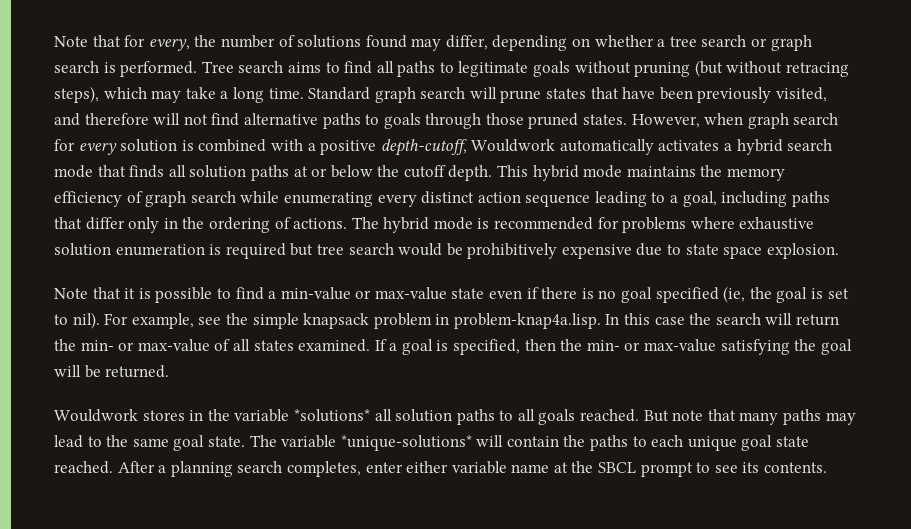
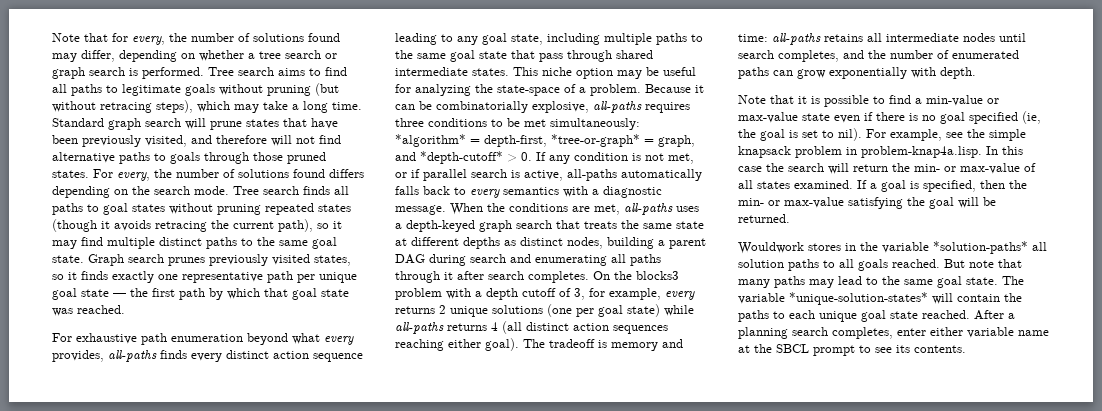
[631,113,839,129] [54,139,833,156] [54,165,786,181] [54,191,373,207] However, when graph search for every solution is combined with a positive depth-cutoff, Wouldwork automatically activates a hybrid search mode that finds all solution paths at or below the cutoff depth. This hybrid mode maintains the memory efficiency of graph search while enumerating -> [93,169,364,181] [52,186,349,198] [52,203,351,215] [52,219,342,232] [52,237,337,249] [52,254,351,266] [52,271,357,283] [52,288,349,300] [52,305,125,316] [52,333,354,345] [52,350,187,362] For every, the number of solutions found differs depending on the search mode. Tree search finds all paths to goal states without pruning repeated states (though it avoids retracing the current path), so it may find multiple distinct paths to the same goal state. Graph search prunes previously visited states, so it finds exactly one representative path per unique goal state — the first path by which that goal state was reached. // For exhaustive path enumeration beyond what every provides, all-paths finds
[670,191,830,207] [54,217,815,233] [54,243,839,259] a goal, including paths that differ only in the ordering of actions. The hybrid mode is recommended for problems where exhaustive solution enumeration is required but tree search would be prohibitively expensive due to state space explosion. -> [457,33,703,45] [395,50,653,62] [395,67,696,79] [395,84,704,96] [395,101,690,113] [395,118,640,130] [395,134,695,147] [395,151,694,164] [395,169,702,181] [395,186,662,198] [395,203,699,215] [395,220,704,232] [395,237,706,249] [395,254,661,266] [395,271,679,283] [395,288,695,300] [395,304,694,317] [395,321,668,334] [395,338,683,351] [738,33,1026,45] [738,50,1019,62] [738,67,976,79] any goal state, including multiple paths to the same goal state that pass through shared intermediate states. This niche option may be useful for analyzing the state-space of a problem. Because it can be combinatorially explosive, all-paths requires three conditions to be met simultaneously: *algorithm* = depth-first, *tree-or-graph* = graph, and *depth-cutoff* > 0. If any condition is not met, or if parallel search is active, all-paths automatically falls back to every semantics with a diagnostic message. When the conditions are met, all-paths uses a depth-keyed graph search that treats the same state at different depths as distinct nodes, building a parent DAG during search and enumerating all paths through it after search completes. On the blocks3 problem with a depth cutoff of 3, for example, every returns 2 unique solutions (one per goal state) while all-paths returns 4 (all distinct action sequences reaching either goal). The tradeoff is memory and time: all-paths retains all intermediate nodes until search completes, and the number of enumerated paths can grow exponentially with depth.
[293,409,370,422] *solutions* -> [933,241,1028,254] *solution-paths*
[340,435,472,451] *unique-solutions* -> [789,292,928,305] *unique-solution-states*

